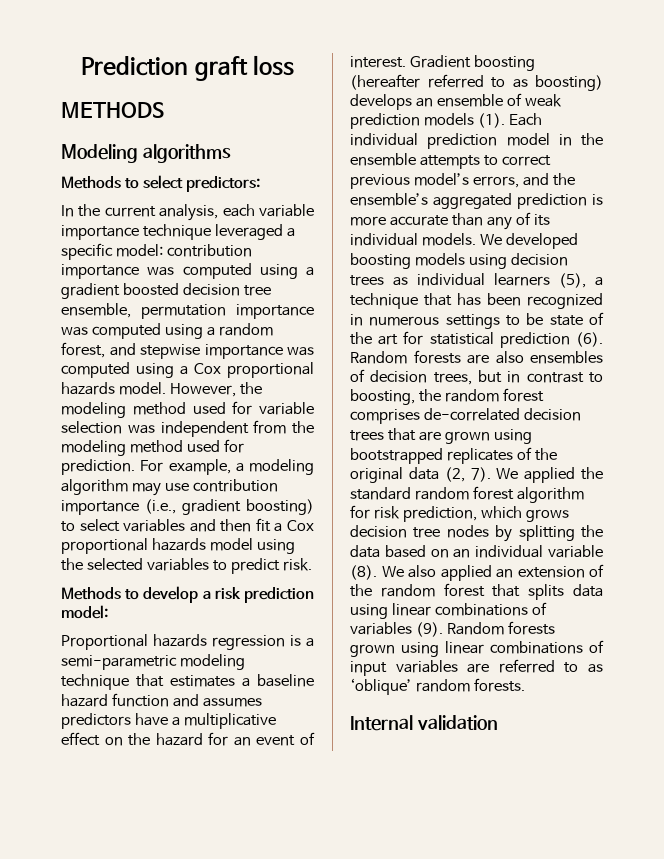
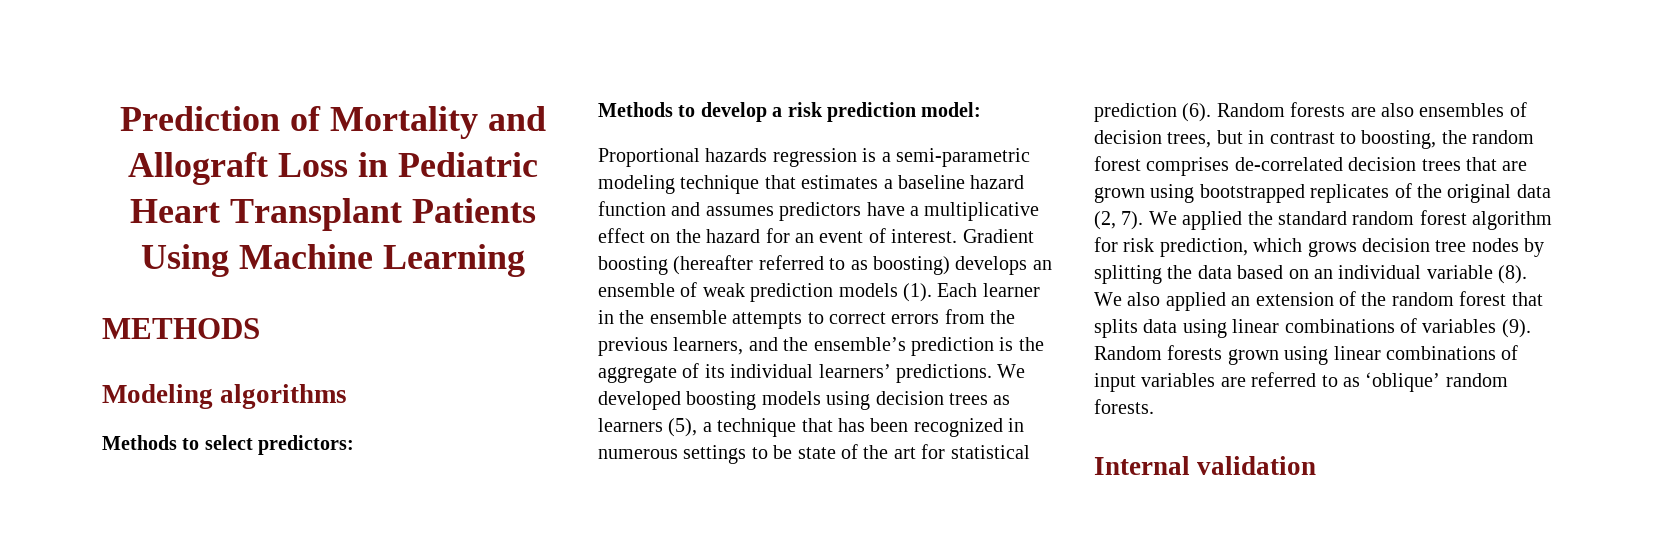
[194,55,294,81] graft loss -> [290,106,546,139] [128,152,538,185] [130,198,536,231] [141,244,525,277] of Mortality and Allograft Loss in Pediatric Heart Transplant Patients Using Machine Learning
[61,204,314,221] [61,224,295,240] [61,243,252,260] [61,263,314,279] [61,283,271,299] [61,303,314,319] [61,323,273,339] [61,342,314,359] [61,362,314,378] [61,382,262,397] [61,401,314,418] [61,420,314,437] [61,439,244,456] [61,459,314,475] [61,479,278,496] [61,499,314,515] [61,518,315,532] [61,538,295,554] [61,558,312,574] // In the current analysis, each variable importance technique leveraged a specific model: contribution importance was computed using a gradient boosted decision tree ensemble, permutation importance was computed using a random forest, and stepwise importance was computed using a Cox proportional hazards model. However, the modeling method used for variable selection was independent from the modeling method used for prediction. For example, a modeling algorithm may use contribution importance (i.e., gradient boosting) to select variables and then fit a Cox proportional hazards model using the selected variables to predict risk. -> (355, 445) none
[350,133,550,149] individual prediction model -> [982,283,1040,297] learner
[350,173,519,189] previous model’s errors, -> [891,309,1016,324] [598,337,744,356] errors from the previous learners,
[433,193,512,209] aggregated -> (906, 344) none
[350,213,512,230] more accurate than any -> [1018,337,1044,351] [598,366,677,383] the aggregate
[421,233,476,246] models. -> [818,364,992,383] learners’ predictions.
[417,273,485,286] individual -> (1011, 400) none

